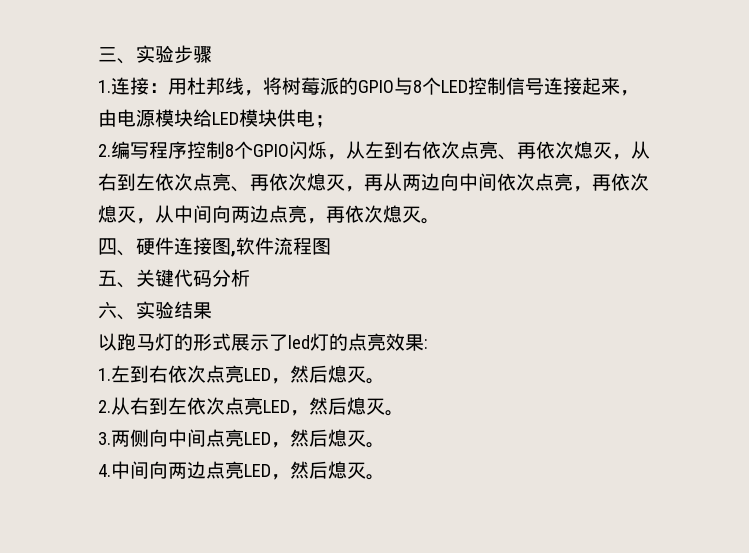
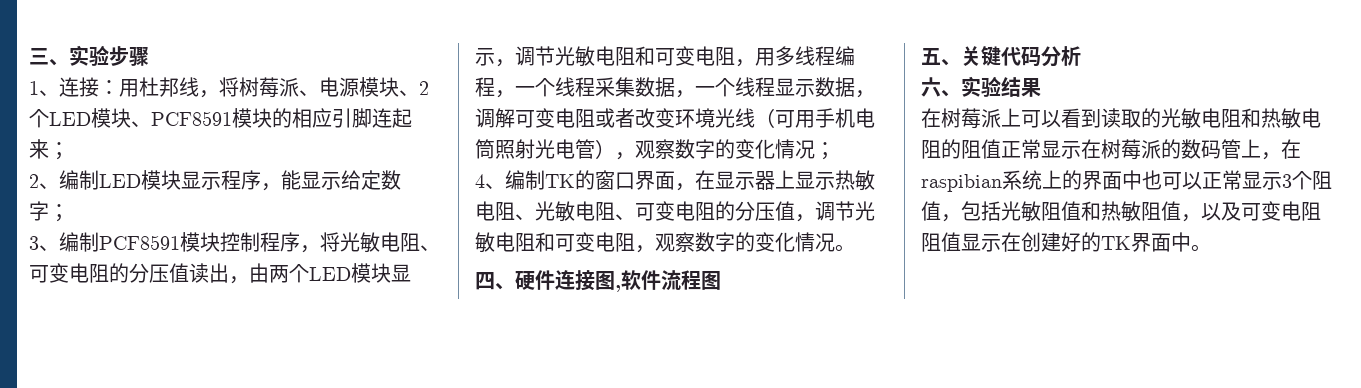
[98,80,111,93] 1. -> [29,81,59,96] 1、
[339,77,639,96] [98,109,334,128] [98,141,650,160] [98,173,649,192] [98,205,421,224] 的GPIO与8个LED控制信号连接起来，由电源模块给LED模块供电； // 2.编写程序控制8个GPIO闪烁，从左到右依次点亮、再依次熄灭，从右到左依次点亮、再依次熄灭，再从两边向中间依次点亮，再依次熄灭，从中间向两边点亮，再依次熄灭 -> [299,77,429,97] [29,108,412,128] [29,139,69,160] [29,170,401,191] [29,201,69,222] [29,232,440,253] [29,263,411,284] [475,46,855,67] [475,77,875,98] [475,108,875,128] [475,139,835,160] [475,170,875,191] [475,201,875,222] [475,232,835,253] 、电源模块、2个LED模块、PCF8591模块的相应引脚连起来； // 2、编制LED模块显示程序，能显示给定数字； // 3、编制PCF8591模块控制程序，将光敏电阻、可变电阻的分压值读出，由两个LED模块显示，调节光敏电阻和可变电阻，用多线程编程，一个线程采集数据，一个线程显示数据，调解可变电阻或者改变环境光线（可用手机电筒照射光电管），观察数字的变化情况； // 4、编制TK的窗口界面，在显示器上显示热敏电阻、光敏电阻、可变电阻的分压值，调节光敏电阻和可变电阻，观察数字的变化情况
[98,333,428,351] [98,365,385,384] [98,397,404,416] [98,429,385,448] [98,461,366,480] 以跑马灯的形式展示了led灯的点亮效果: // 1.左到右依次点亮LED，然后熄灭。 // 2.从右到左依次点亮LED，然后熄灭。 // 3.两侧向中间点亮LED，然后熄灭。 // 4.中间向两边点亮LED，然后熄灭 -> [921,108,1321,129] [921,139,1301,160] [921,170,1332,192] [921,201,1321,222] [921,232,1191,252] 在树莓派上可以看到读取的光敏电阻和热敏电阻的阻值正常显示在树莓派的数码管上，在raspibian系统上的界面中也可以正常显示3个阻值，包括光敏阻值和热敏阻值，以及可变电阻阻值显示在创建好的TK界面中

